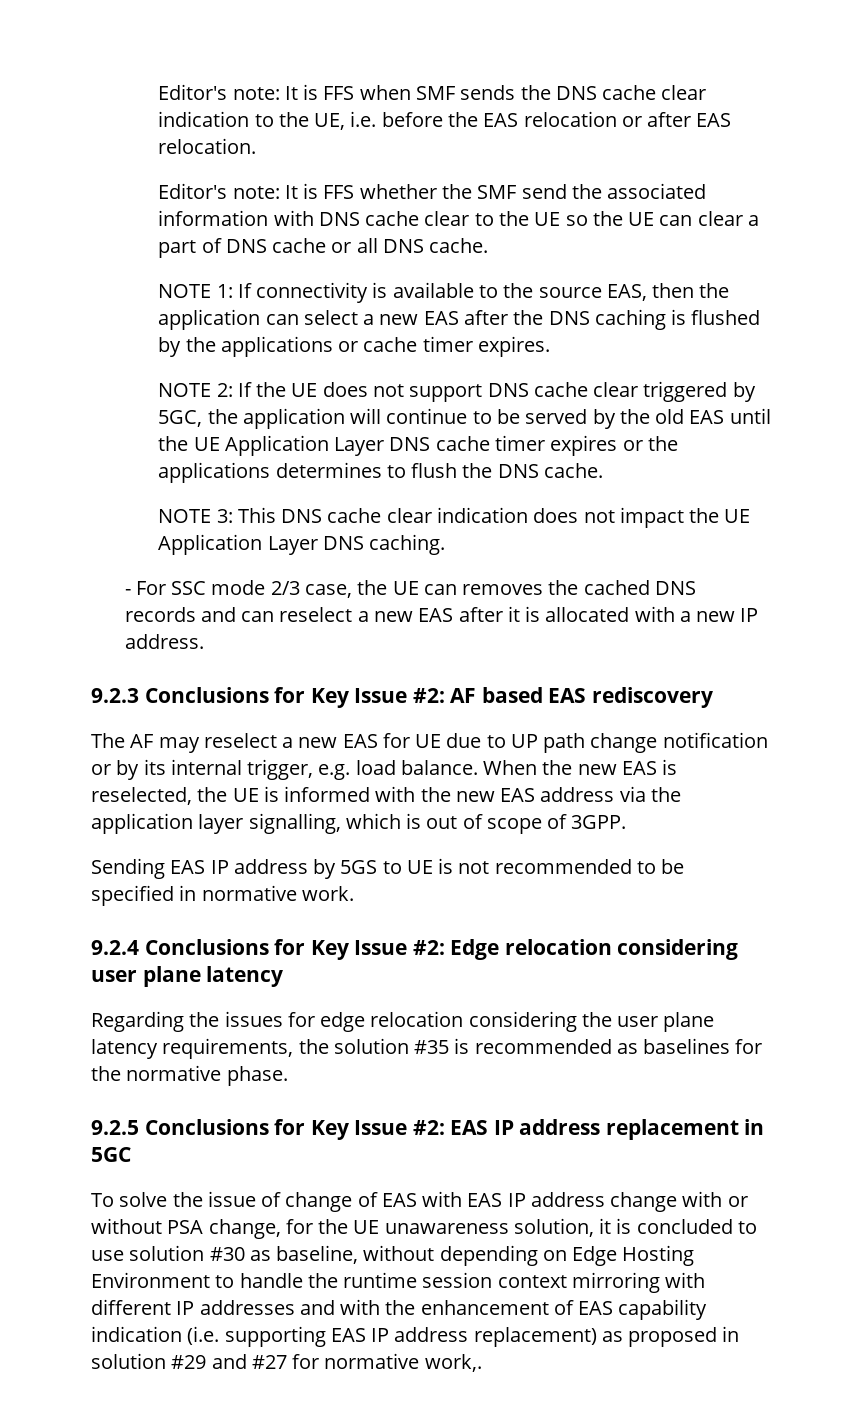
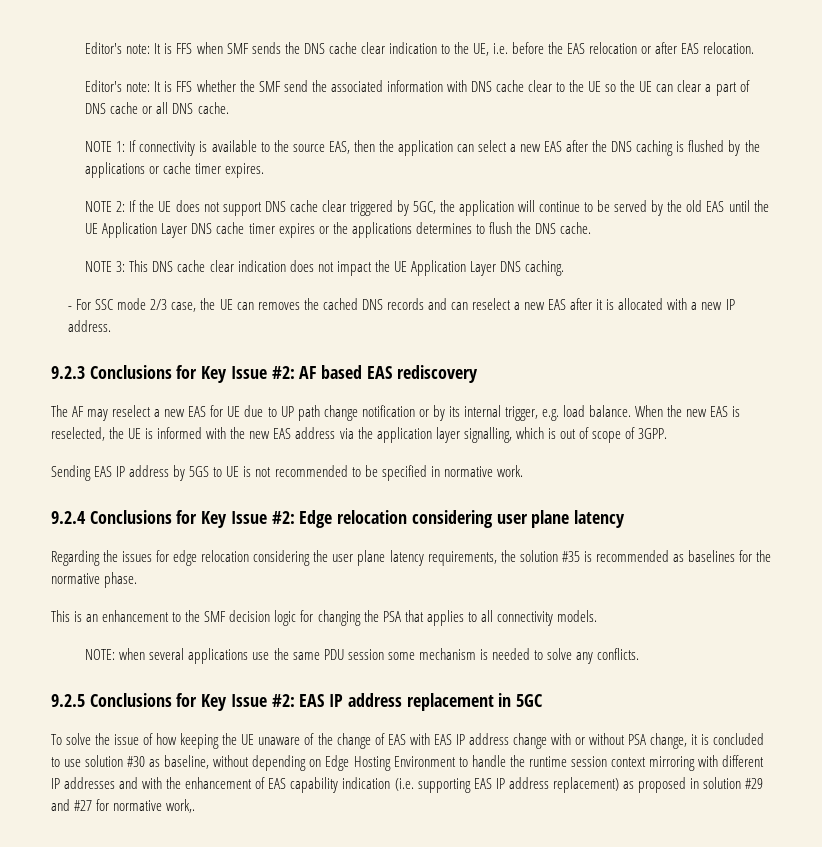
(288, 1076) none -> [51,610,597,626] [85,648,640,664] // This is an enhancement to the SMF decision logic for changing the PSA that applies to all connectivity models. // NOTE: when several applications use the same PDU session some mechanism is needed to solve any conflicts.
(282, 1199) none -> [156,733,333,749] how keeping the UE unaware of the
[285,1218,594,1237] for the UE unawareness solution, -> (688, 741) none

